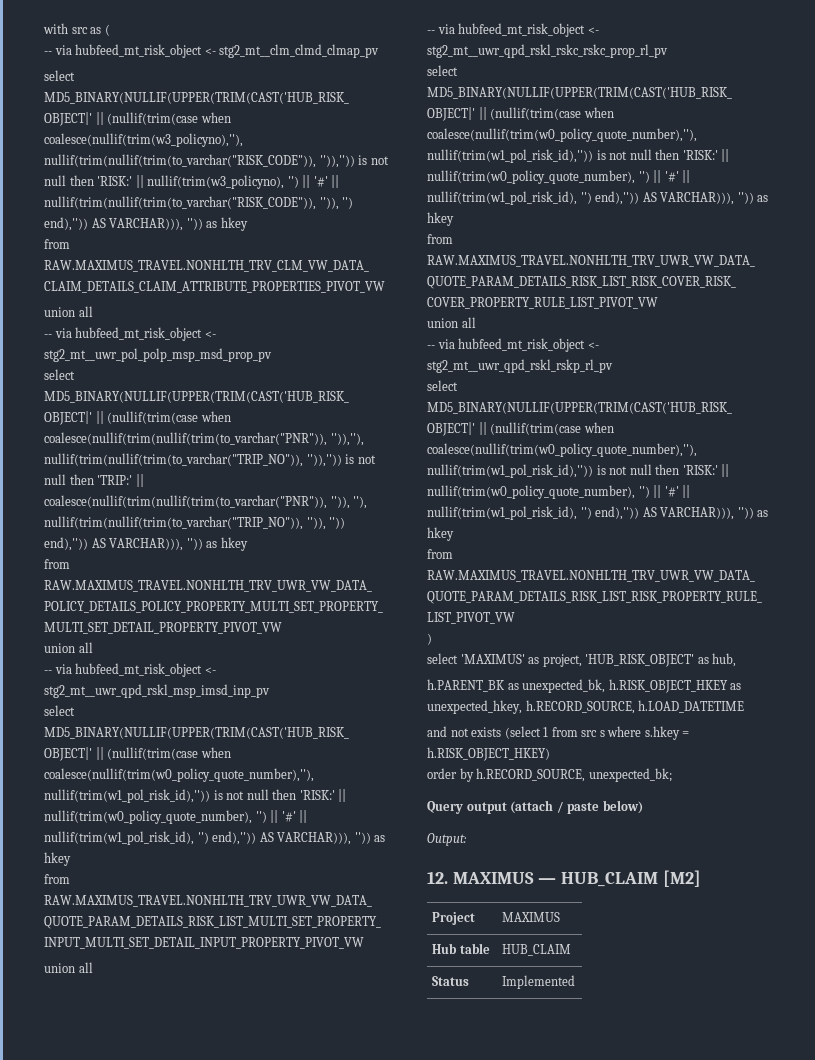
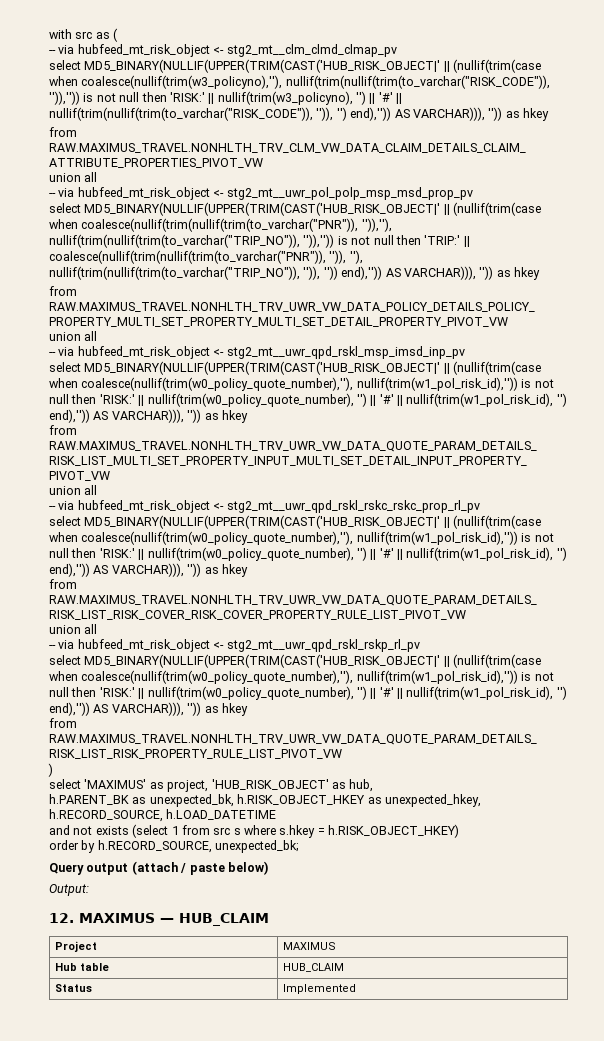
[662,870,701,887] [M2] -> (269, 919) none

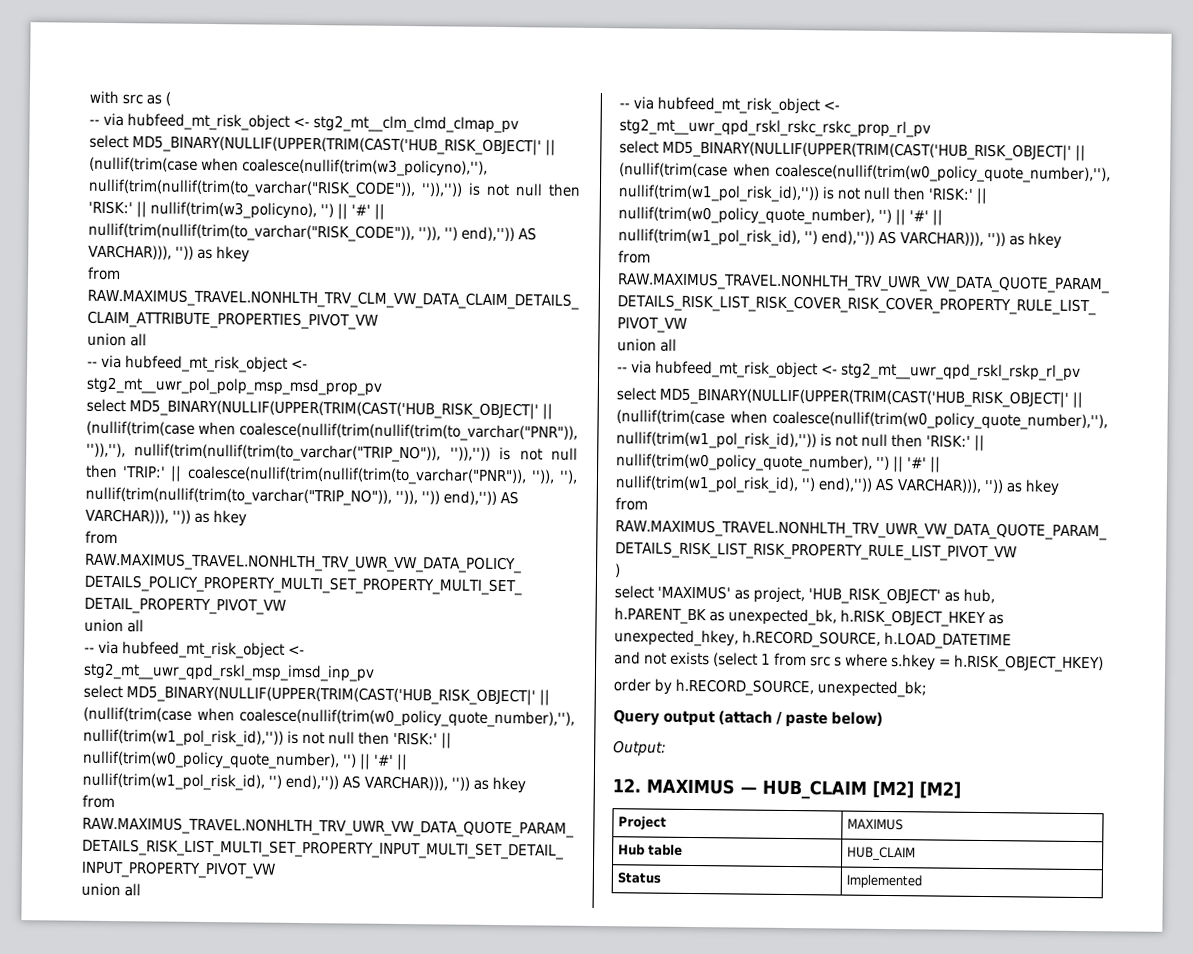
(269, 919) none -> [872,780,961,799] [M2] [M2]

